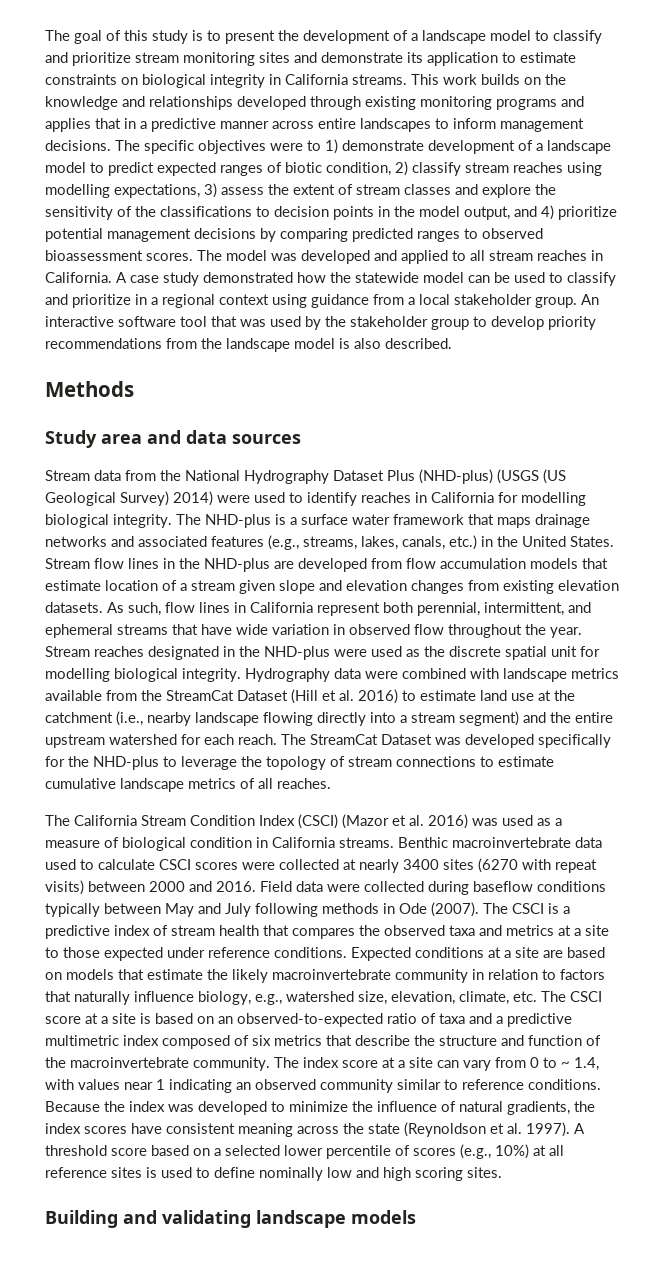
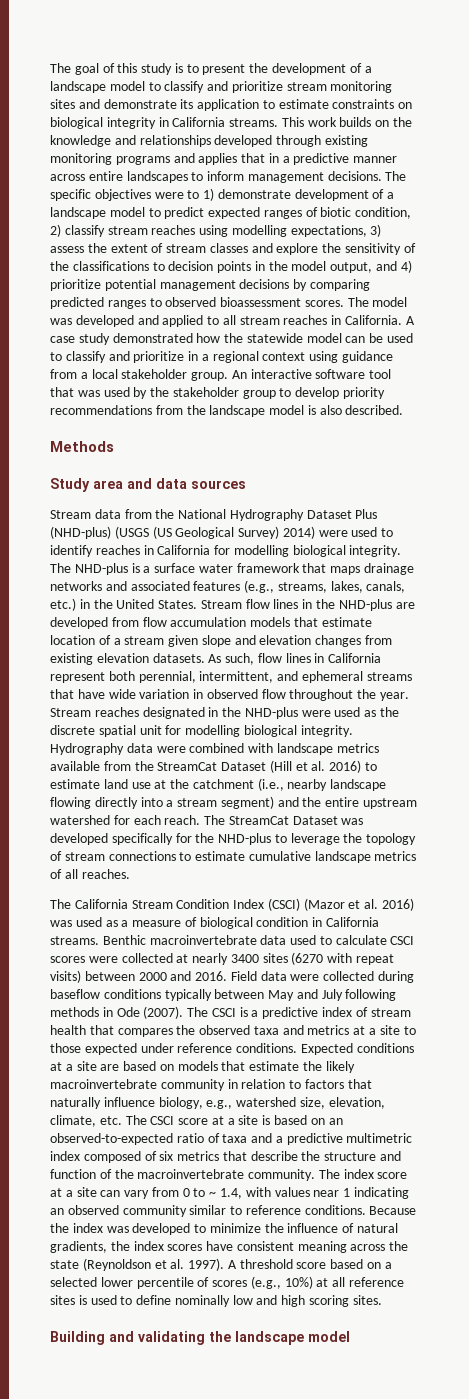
[256,1210,416,1228] landscape models -> [209,1331,350,1345] the landscape model

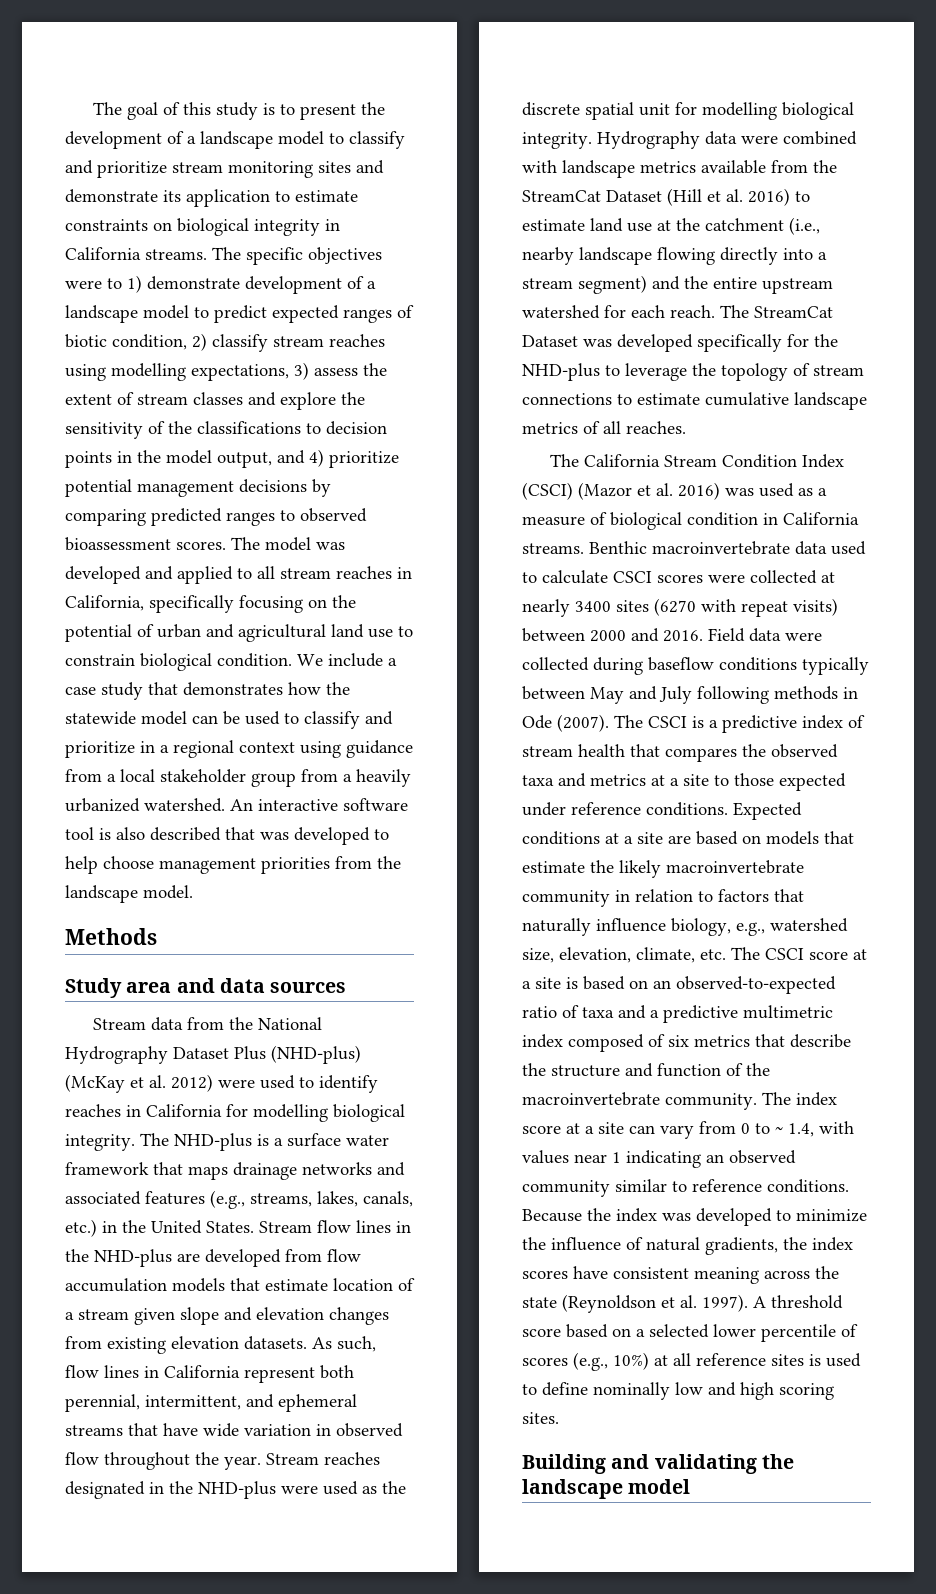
[281,117,413,127] [50,135,368,147] [50,153,398,165] [50,171,382,183] This work builds on the knowledge and relationships developed through existing monitoring programs and applies that in a predictive manner across entire landscapes to inform management decisions. -> (207, 254) none
[345,315,415,325] [50,333,193,345] California. A case study demonstrated -> [65,595,356,613] [65,624,413,642] [65,653,397,671] [65,682,283,700] California, specifically focusing on the potential of urban and agricultural land use to constrain biological condition. We include a case study that demonstrates
[191,369,392,381] [50,387,386,399] [50,405,404,417] group. An interactive software tool that was used by the stakeholder group to develop priority recommendations from the landscape model is also described. -> [251,769,411,787] [65,798,408,812] [65,827,389,845] [65,856,401,874] [65,885,193,903] group from a heavily urbanized watershed. An interactive software tool is also described that was developed to help choose management priorities from the landscape model.
[114,526,315,539] (USGS (US Geological Survey) 2014) -> [65,1074,213,1093] (McKay et al. 2012)

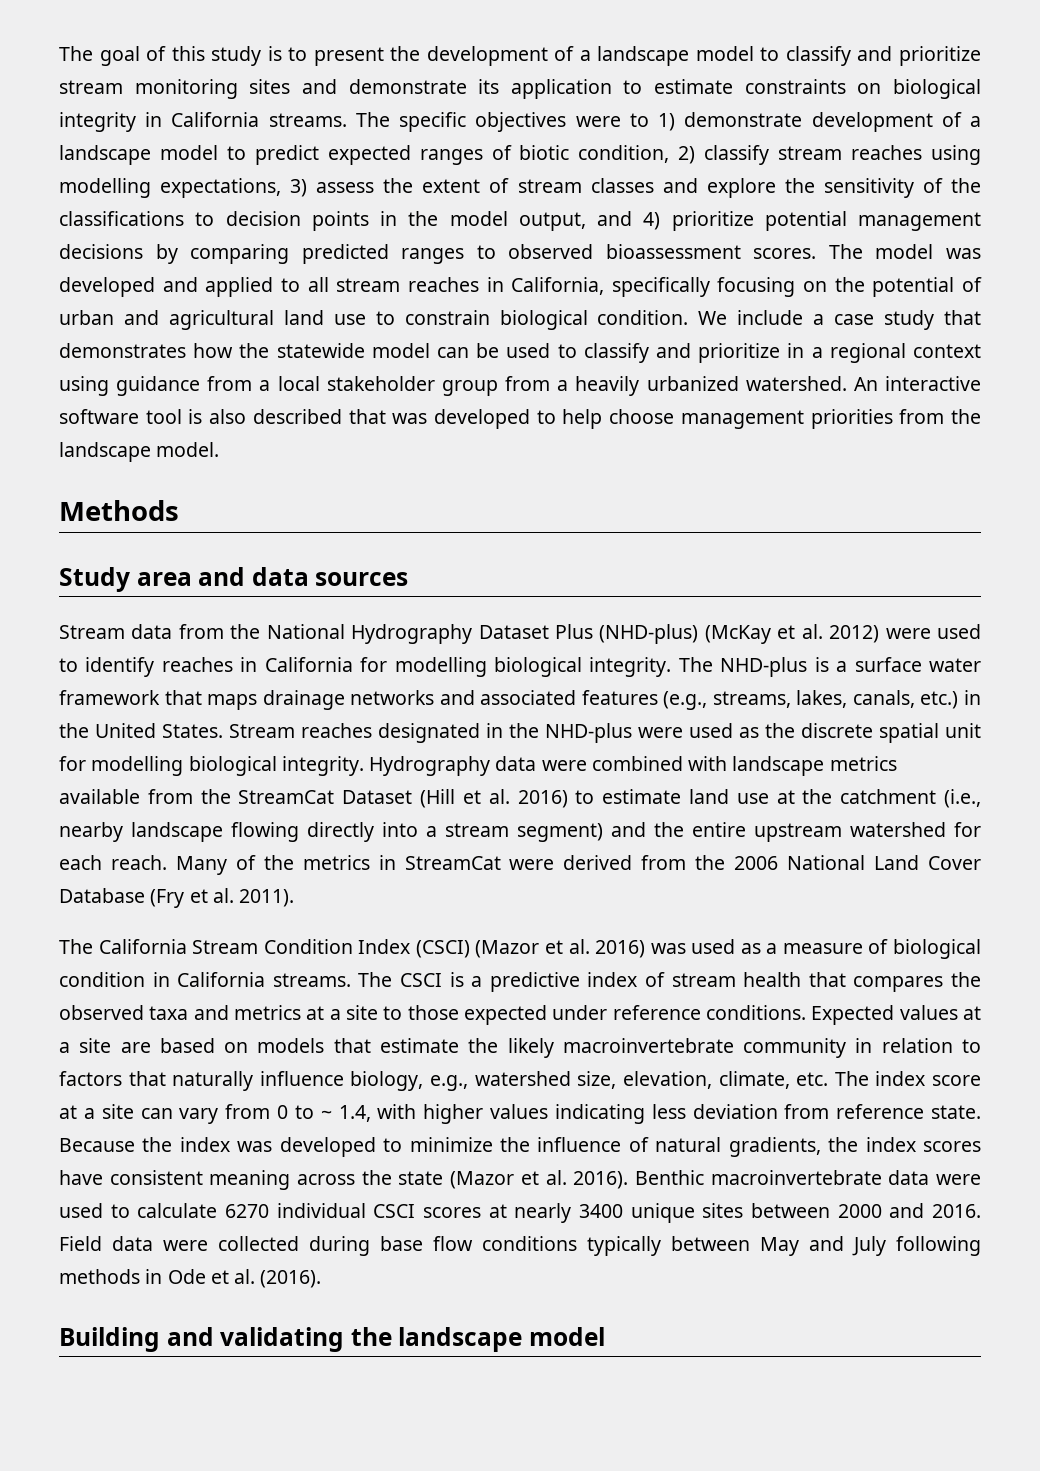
[317,1220,411,1233] [65,1249,361,1267] [65,1278,415,1292] [65,1307,389,1325] [65,1336,376,1354] [65,1365,354,1383] [65,1394,357,1412] [65,1423,403,1437] [65,1452,319,1470] flow lines in the NHD-plus are developed from flow accumulation models that estimate location of a stream given slope and elevation changes from existing elevation datasets. As such, flow lines in California represent both perennial, intermittent, and ephemeral streams that have wide variation in observed flow throughout the year. Stream -> (295, 731) none
[720,305,833,318] [522,334,838,352] [522,363,864,381] [522,392,867,410] [522,421,686,434] The StreamCat Dataset was developed specifically for the NHD-plus to leverage the topology of stream connections to estimate cumulative landscape metrics of all reaches. -> [175,855,981,875] [59,888,295,908] Many of the metrics in StreamCat were derived from the 2006 National Land Cover Database (Fry et al. 2011).
[589,541,866,555] [522,570,835,584] [522,598,838,617] [522,628,822,642] [522,657,869,675] [522,686,858,704] [522,714,609,732] Benthic macroinvertebrate data used to calculate CSCI scores were collected at nearly 3400 sites (6270 with repeat visits) between 2000 and 2016. Field data were collected during baseflow conditions typically between May and July following methods in Ode (2007). -> (351, 980) none
[522,831,600,845] conditions -> [899,1005,958,1020] values
[765,948,867,960] [522,976,836,994] [522,1005,833,1023] [522,1034,851,1052] [522,1063,770,1077] [522,1092,791,1110] CSCI score at a site is based on an observed-to-expected ratio of taxa and a predictive multimetric index composed of six metrics that describe the structure and function of the macroinvertebrate community. The -> (869, 1078) none
[522,1150,796,1168] [522,1179,849,1197] values near 1 indicating an observed community similar to reference conditions. -> [423,1104,982,1124] higher values indicating less deviation from reference state.
[562,1294,843,1313] [522,1324,858,1342] [522,1352,861,1371] [522,1382,834,1400] [522,1412,559,1424] (Reynoldson et al. 1997). A threshold score based on a selected lower percentile of scores (e.g., 10%) at all reference sites is used to define nominally low and high scoring sites. -> [450,1170,982,1189] [59,1203,981,1223] [59,1236,981,1256] [59,1269,322,1288] (Mazor et al. 2016). Benthic macroinvertebrate data were used to calculate 6270 individual CSCI scores at nearly 3400 unique sites between 2000 and 2016. Field data were collected during base flow conditions typically between May and July following methods in Ode et al. (2016).

